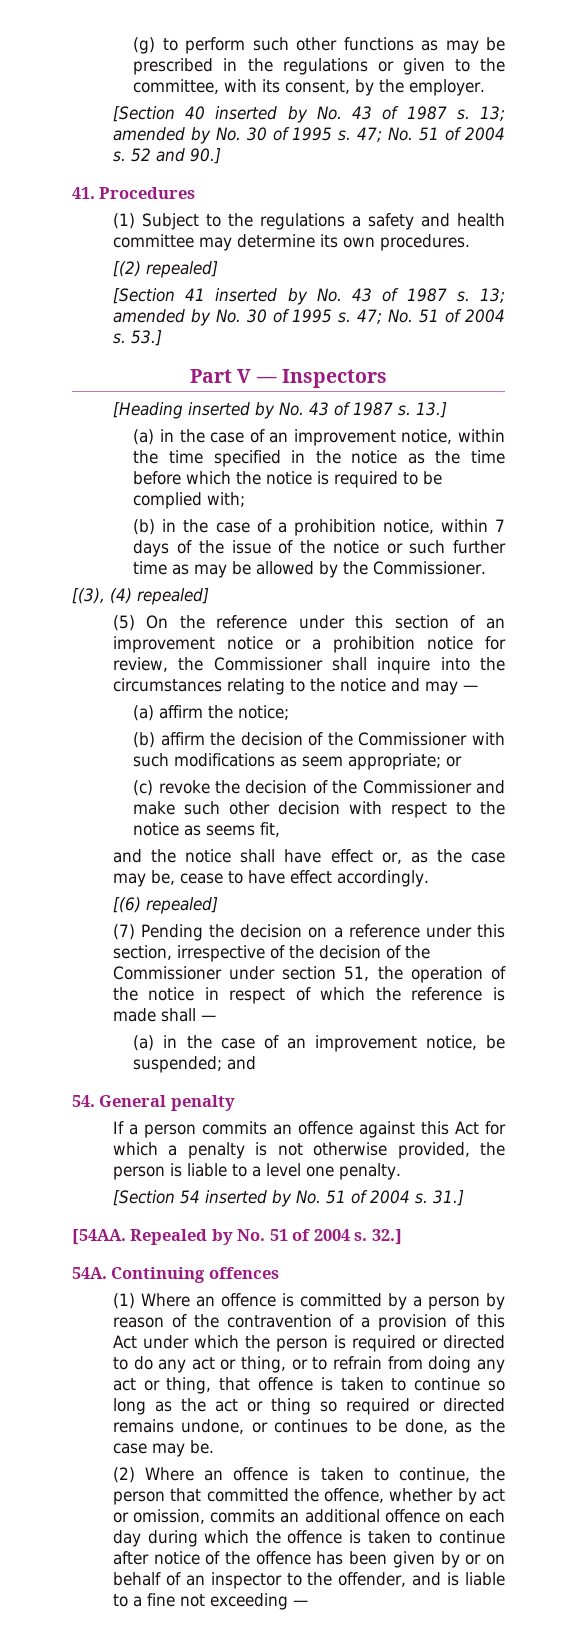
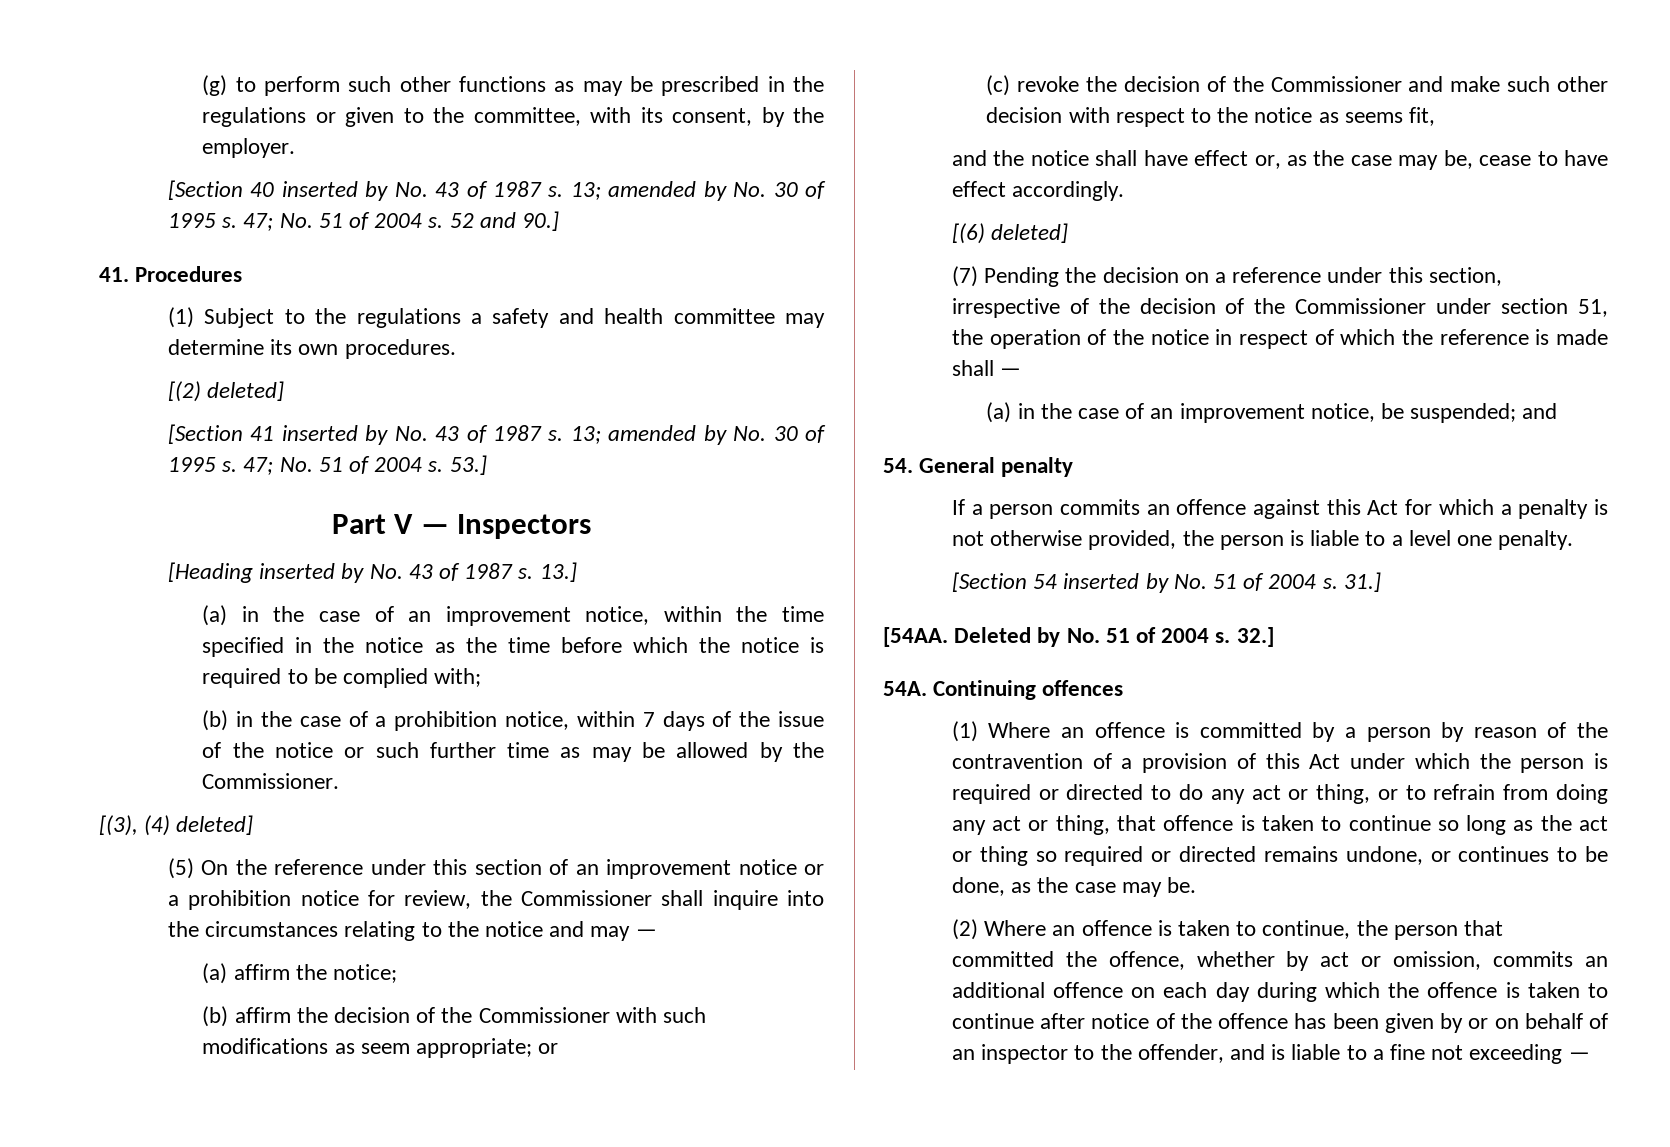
[145,261,218,278] repealed] -> [207,381,285,401] deleted]
[137,588,209,605] repealed] -> [176,815,254,835] deleted]
[145,897,218,914] repealed] -> [991,223,1069,243] deleted]
[130,1229,208,1245] Repealed -> [954,627,1032,643] Deleted

